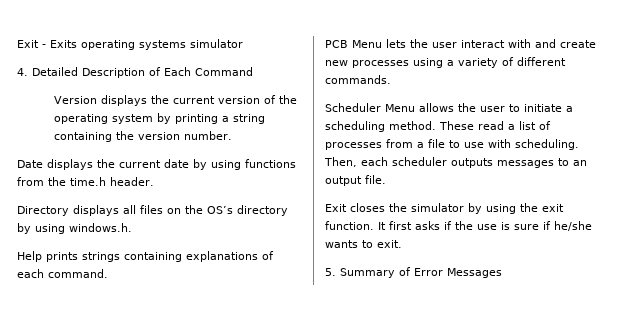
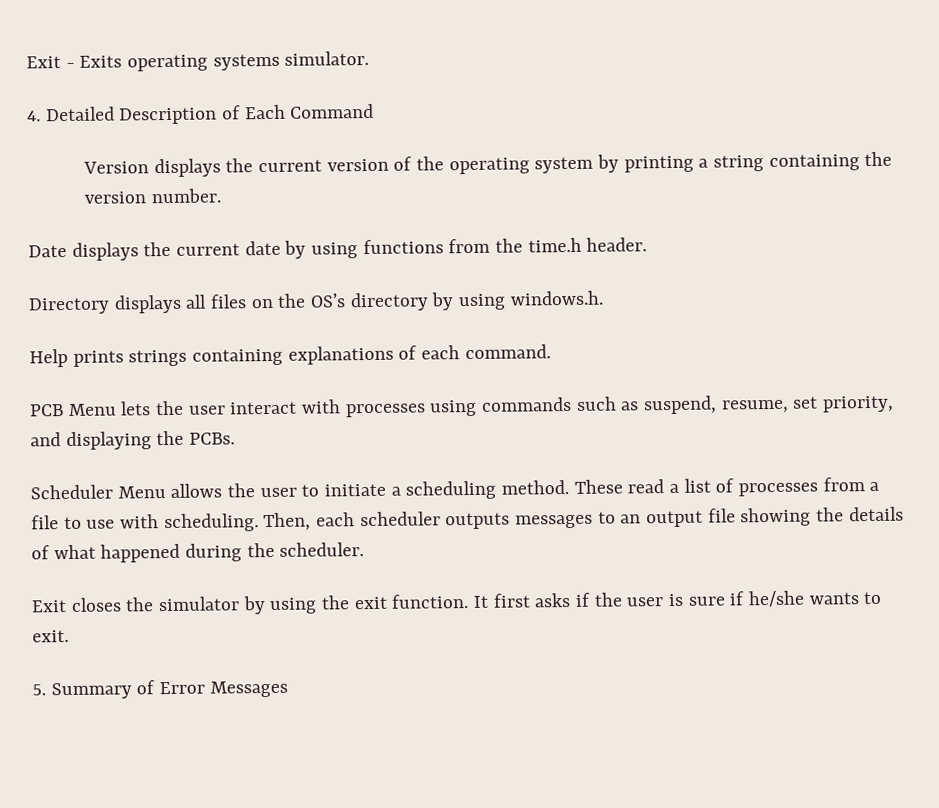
[190,39,243,48] simulator -> [284,50,370,66] simulator.
[535,39,596,48] [325,57,566,68] [325,75,391,84] and create new processes using a variety of different commands. -> [344,395,895,418] [30,430,236,451] processes using commands such as suspend, resume, set priority, and displaying the PCBs.
[365,175,386,184] file. -> [707,506,904,527] [31,542,365,563] file showing the details of what happened during the scheduler.
[477,224,497,230] use -> [626,597,665,607] user

